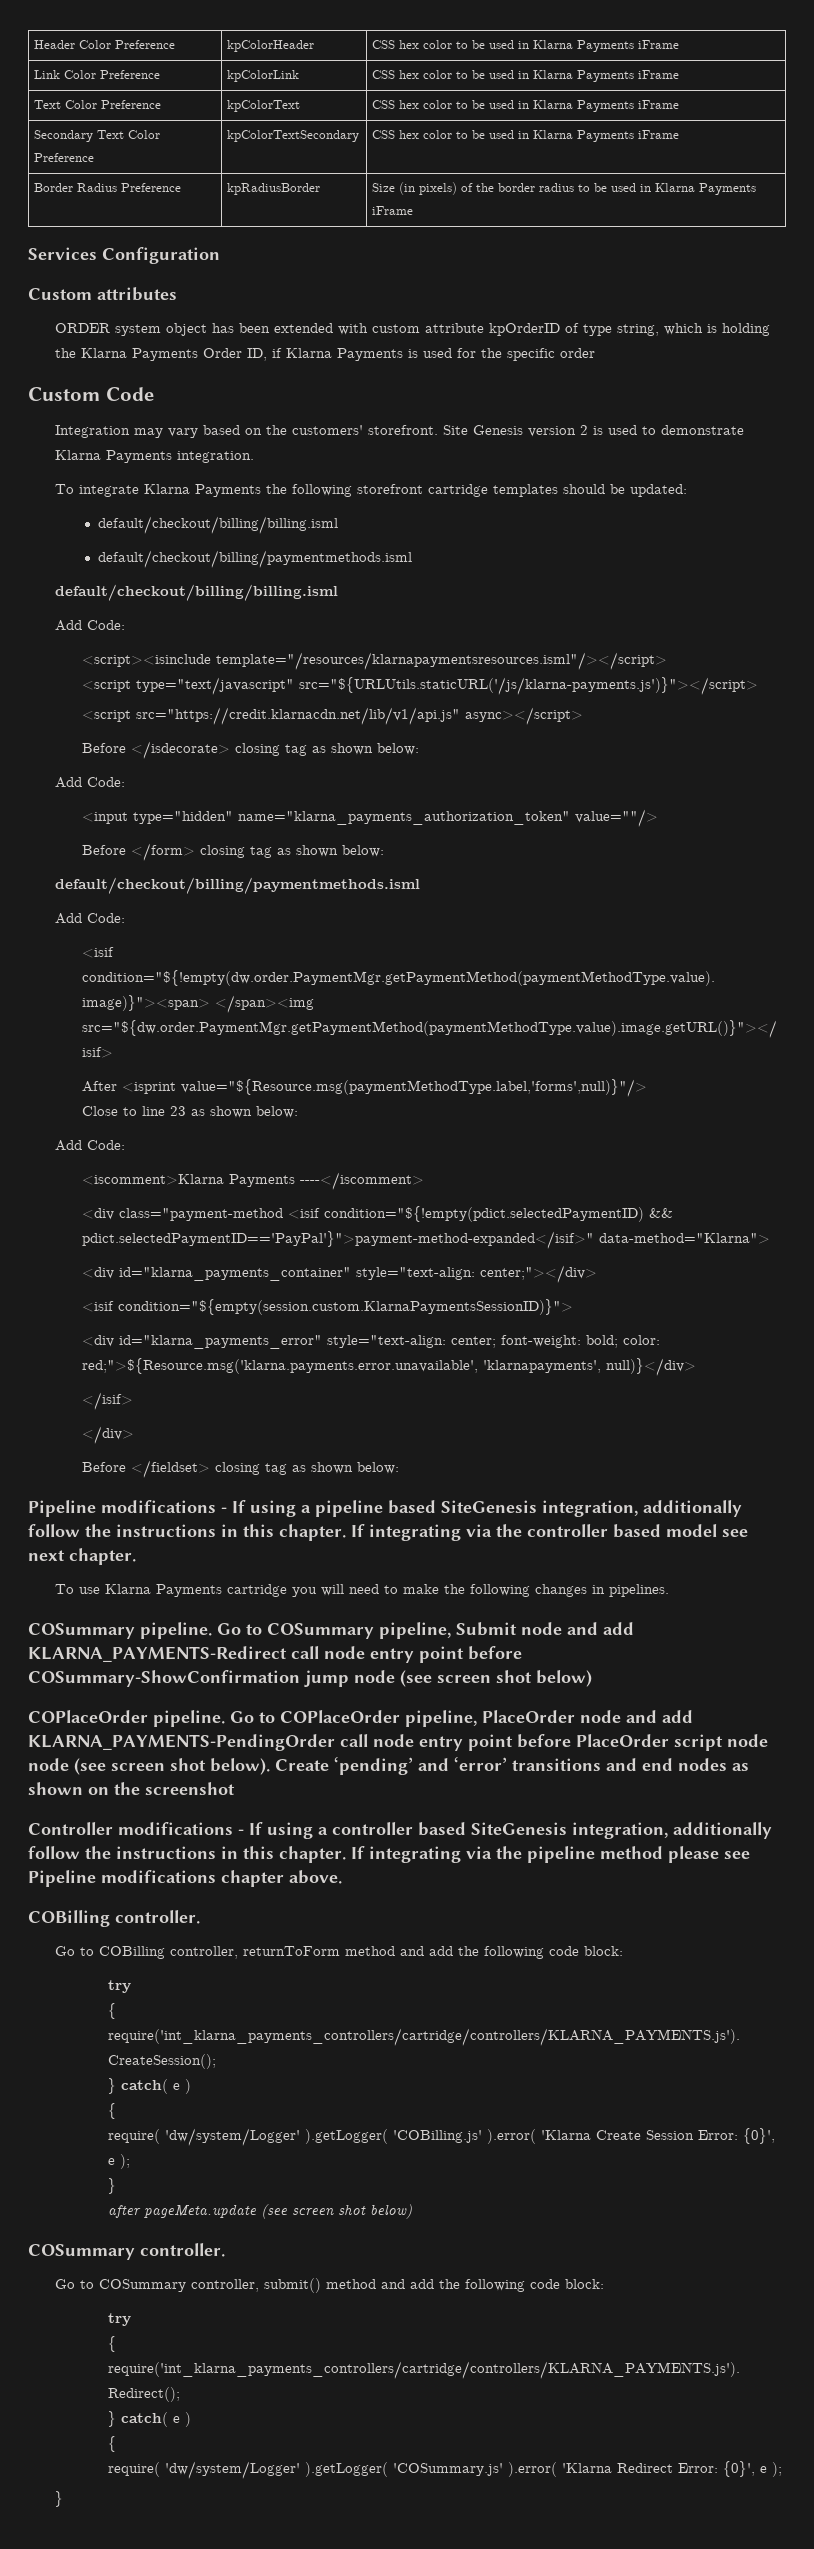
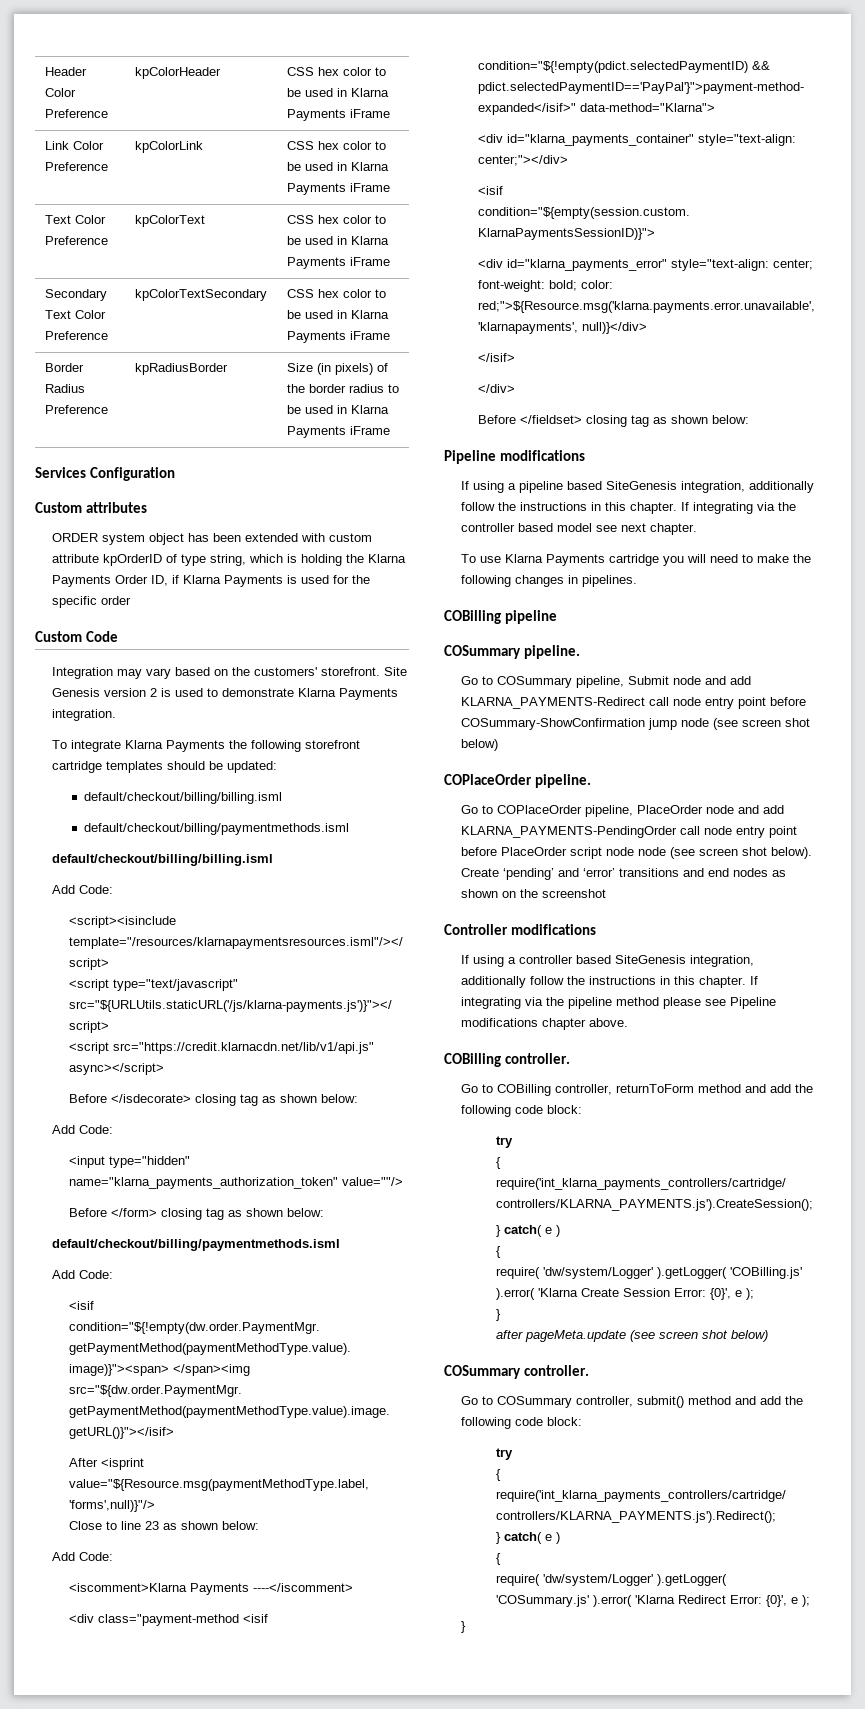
[221,1507,227,1513] - -> (585, 455) //
(669, 1590) none -> [444,610,557,624] // COBilling pipeline
(212, 1630) none -> (580, 652) //
(225, 1718) none -> (591, 781) //
[238,1829,244,1835] - -> (596, 929) //

